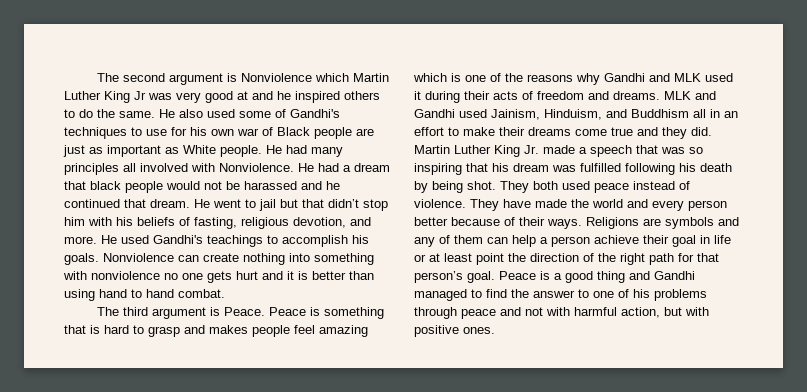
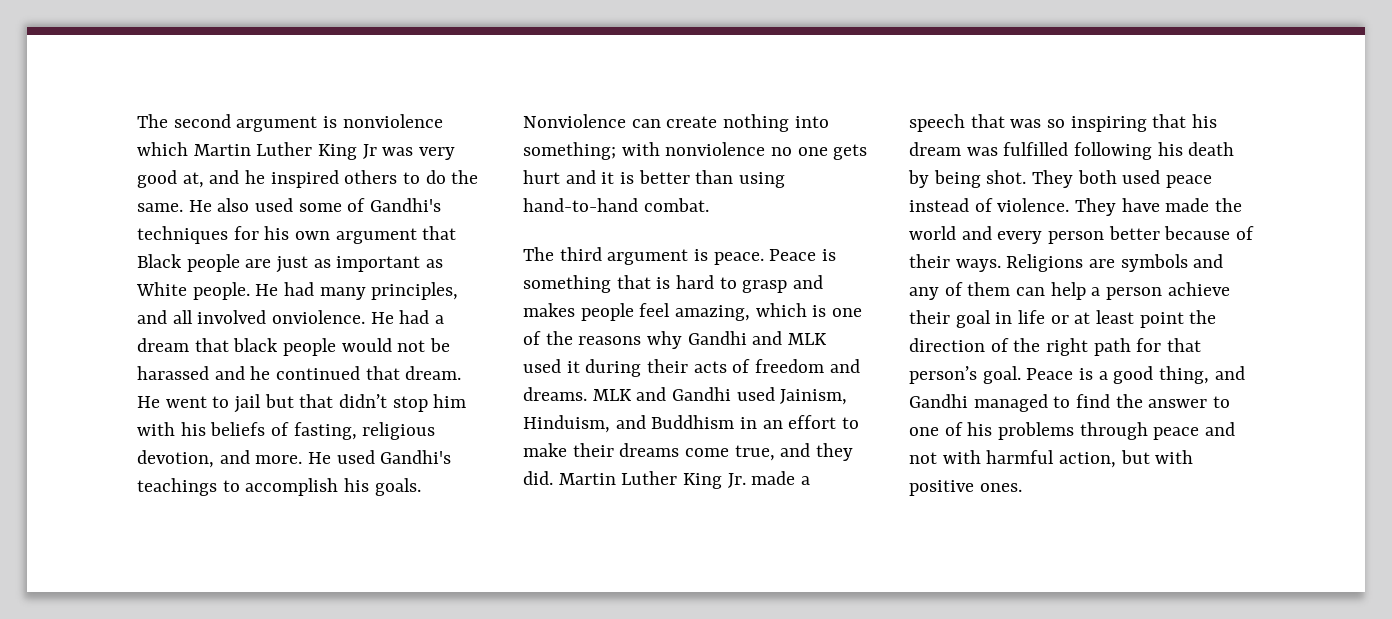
[240,73,312,82] Nonviolence -> [342,114,443,128] nonviolence
[237,91,248,100] at -> [182,172,204,188] at,
[131,127,167,136] to use -> (228, 235) none
[237,127,273,136] war of -> [335,226,457,244] argument that
[64,163,294,175] principles all involved with Nonviolence. -> [371,282,459,300] [137,310,366,324] principles, and all involved onviolence.
[314,253,374,265] something -> [523,142,616,160] something;
[99,289,174,298] hand to hand -> [523,198,638,212] hand-to-hand
[223,307,265,316] Peace. -> [713,252,764,265] peace.
[319,325,368,337] amazing -> [675,305,751,321] amazing,
[693,109,706,118] all -> (735, 422) none
[611,127,633,136] true -> [734,445,775,461] true,
[597,271,625,283] thing -> [1159,366,1210,384] thing,

